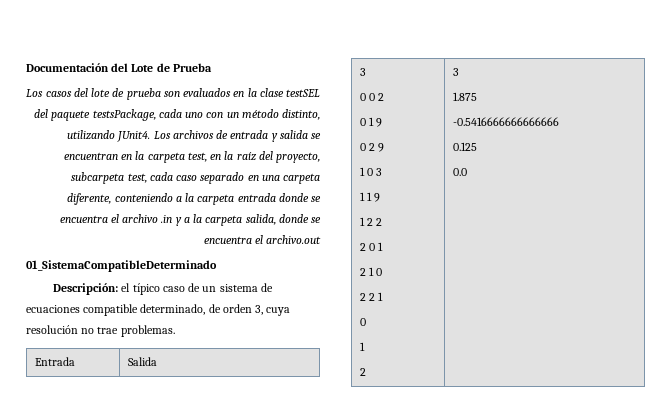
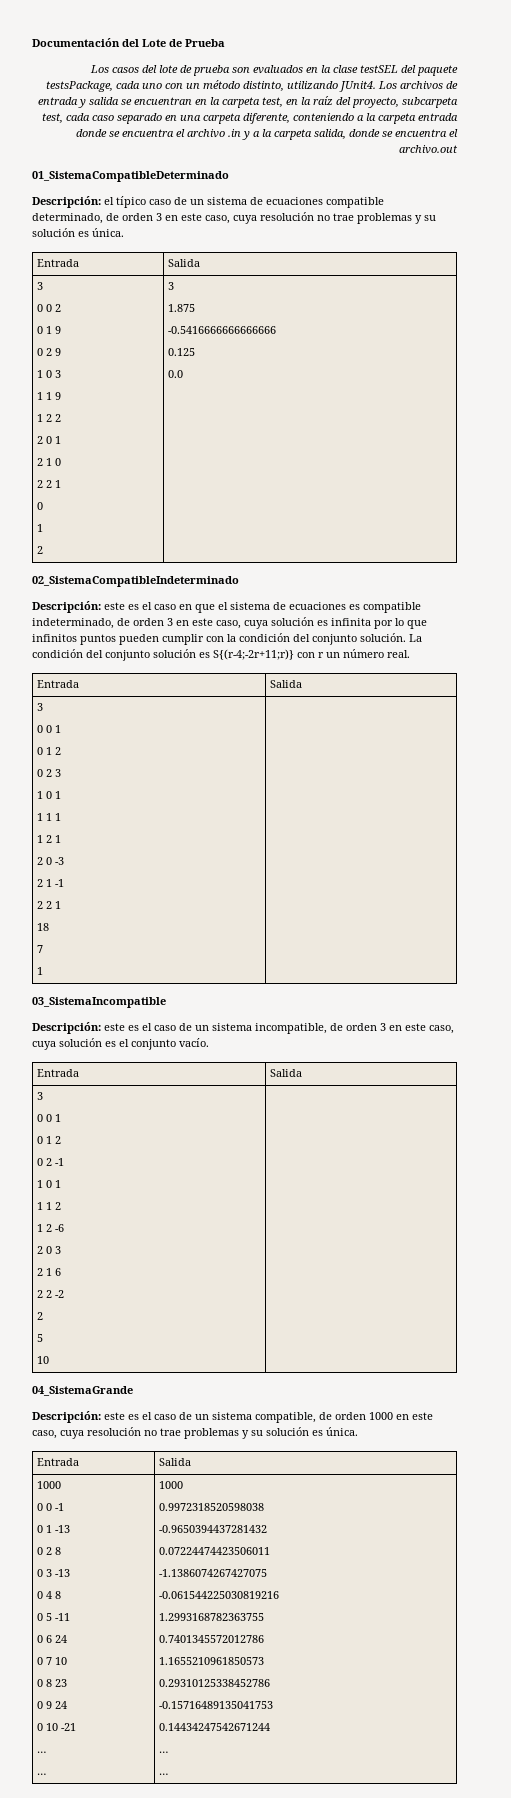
[255,305,291,316] [26,325,175,337] 3, cuya resolución no trae problemas. -> [156,212,436,224] [32,228,124,237] 3 en este caso, cuya resolución no trae problemas y su solución es única.
(467, 172) none -> [32,576,239,587] [32,601,421,613] [32,617,427,629] [32,633,422,645] [32,649,410,661] [37,680,80,688] [270,680,303,688] [37,703,44,711] [37,725,62,733] [37,747,62,755] [37,769,62,777] [37,791,62,799] [37,813,62,821] [37,835,62,843] [37,857,65,865] [37,879,65,887] [37,901,62,909] [37,923,50,931] [37,945,44,953] [37,967,44,975] [32,997,166,1008] [32,1022,454,1034] [32,1038,209,1050] [37,1069,80,1077] [270,1069,303,1077] [37,1092,44,1100] [37,1114,62,1122] [37,1136,62,1144] [37,1158,65,1166] [37,1180,62,1188] [37,1202,62,1210] [37,1224,65,1232] [37,1246,62,1254] [37,1268,62,1276] [37,1290,65,1298] [37,1312,44,1320] [37,1334,44,1342] [37,1356,50,1364] [32,1386,133,1396] [32,1411,433,1423] [32,1427,358,1439] [37,1458,80,1466] [159,1458,192,1466] [37,1481,62,1489] [37,1503,65,1511] [37,1525,71,1533] [37,1547,62,1555] [37,1569,71,1577] [37,1591,62,1599] [37,1613,71,1621] [37,1635,68,1643] [37,1657,68,1665] [37,1679,68,1687] [37,1701,68,1709] [37,1723,77,1731] [37,1751,47,1753] [37,1773,47,1775] [159,1481,184,1489] [159,1503,265,1511] [159,1525,268,1533] [159,1547,271,1555] [159,1569,268,1577] [159,1591,280,1599] [159,1613,265,1621] [159,1635,265,1643] [159,1657,265,1665] [159,1679,271,1687] [159,1701,274,1709] [159,1723,271,1731] [159,1751,169,1753] [159,1773,169,1775] // 02_SistemaCompatibleIndeterminado // Descripción: este es el caso en que el sistema de ecuaciones es compatible indeterminado, de orden 3 en este caso, cuya solución es infinita por lo que infinitos puntos pueden cumplir con la condición del conjunto solución. La condición del conjunto solución es S{(r-4;-2r+11;r)} con r un número real. // Entrada | Salida // 3 // 0 0 1 // 0 1 2 // 0 2 3 // 1 0 1 // 1 1 1 // 1 2 1 // 2 0 -3 // 2 1 -1 // 2 2 1 // 18 // 7 // 1 | // 03_SistemaIncompatible // Descripción: este es el caso de un sistema incompatible, de orden 3 en este caso, cuya solución es el conjunto vacío. // Entrada | Salida // 3 // 0 0 1 // 0 1 2 // 0 2 -1 // 1 0 1 // 1 1 2 // 1 2 -6 // 2 0 3 // 2 1 6 // 2 2 -2 // 2 // 5 // 10 | // 04_SistemaGrande // Descripción: este es el caso de un sistema compatible, de orden 1000 en este caso, cuya resolución no trae problemas y su solución es única. // Entrada | Salida // 1000 // 0 0 -1 // 0 1 -13 // 0 2 8 // 0 3 -13 // 0 4 8 // 0 5 -11 // 0 6 24 // 0 7 10 // 0 8 23 // 0 9 24 // 0 10 -21 // … // … | 1000 // 0.9972318520598038 // -0.9650394437281432 // 0.07224474423506011 // -1.1386074267427075 // -0.061544225030819216 // 1.2993168782363755 // 0.7401345572012786 // 1.1655210961850573 // 0.29310125338452786 // -0.15716489135041753 // 0.14434247542671244 // … // …

